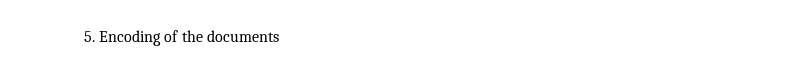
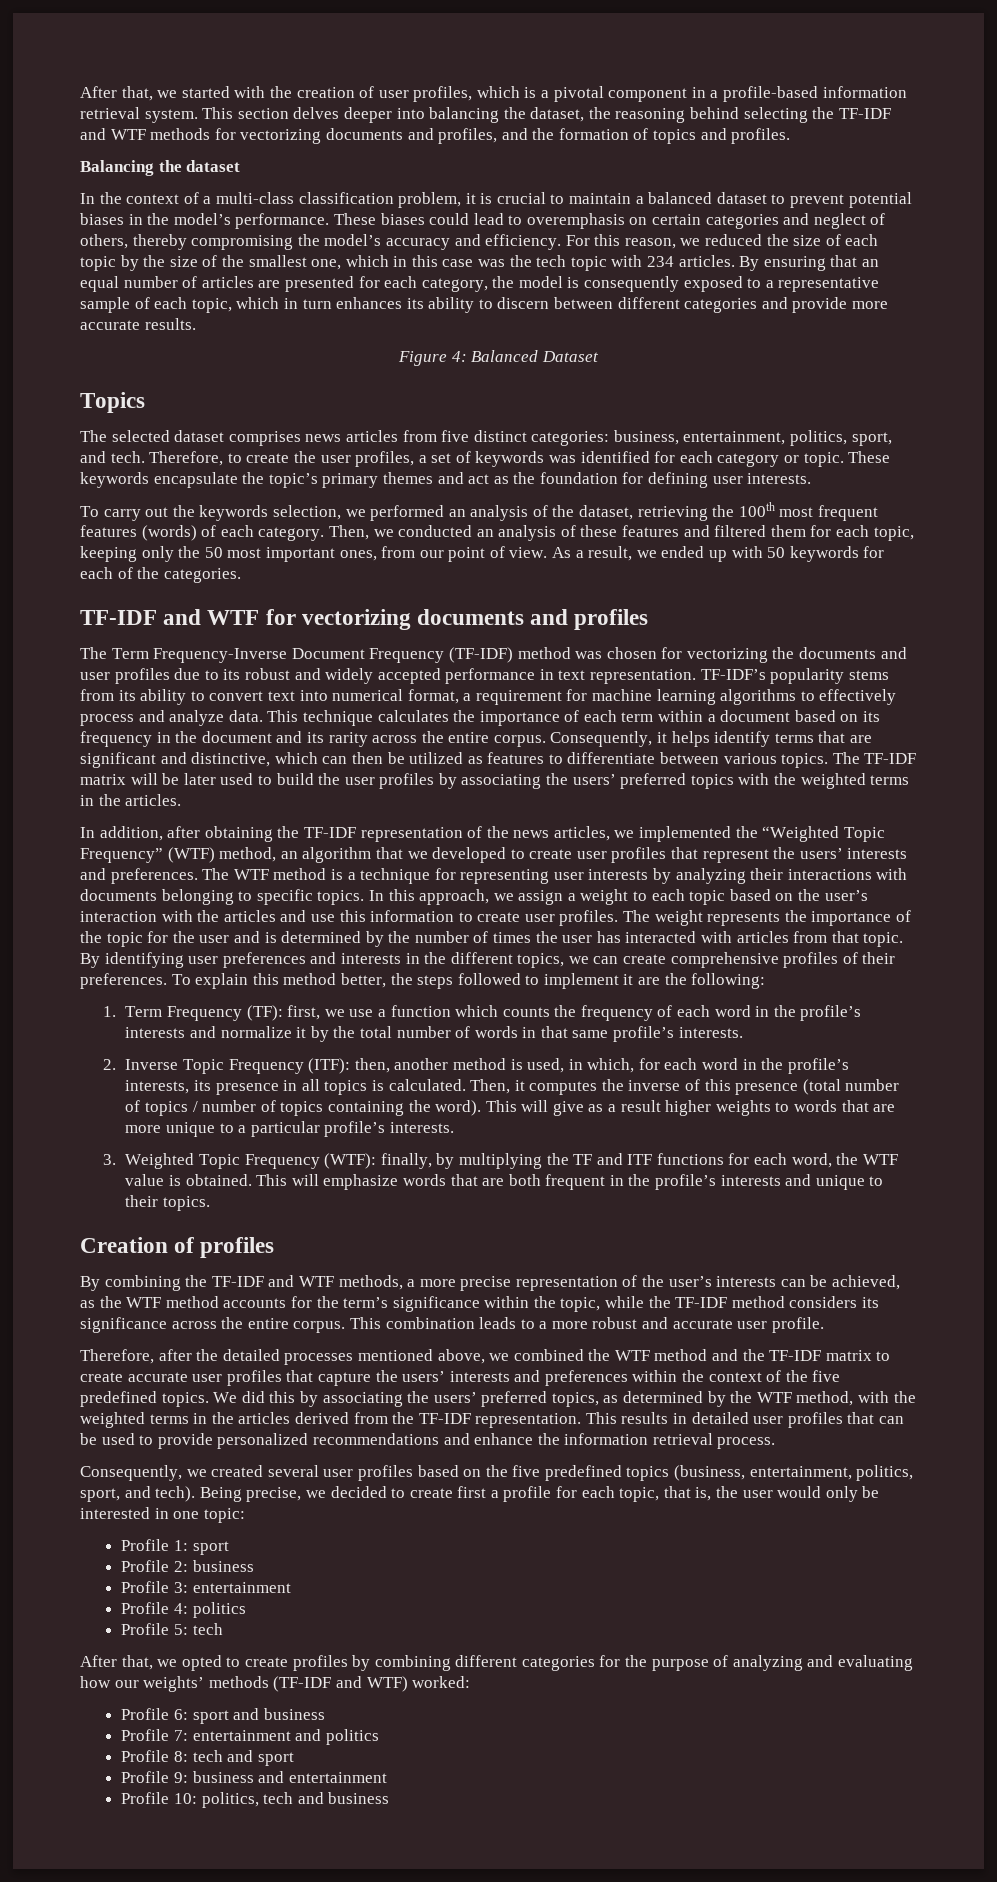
[84,30,279,46] 5. Encoding of the documents -> [80,86,907,102] [80,107,891,123] [80,128,791,144] [80,160,241,176] [80,192,912,208] [80,213,886,229] [80,234,879,250] [80,255,879,271] [80,276,880,292] [80,297,889,313] [80,318,196,330] [398,350,599,366] [80,392,145,413] [80,430,892,446] [80,451,891,467] [80,472,812,488] [80,502,879,521] [80,525,914,541] [80,546,885,562] [80,567,241,583] [80,609,649,630] [80,647,907,663] [80,668,889,684] [80,689,897,705] [80,710,881,726] [80,731,873,747] [80,752,917,768] [80,773,910,789] [80,794,182,806] [80,826,885,842] [80,847,908,863] [80,868,908,884] [80,889,868,905] [80,910,912,926] [80,931,904,947] [80,952,896,968] [80,973,766,989] [102,1005,862,1021] [125,1026,743,1042] [102,1058,849,1074] [125,1079,900,1095] [125,1100,896,1116] [125,1121,454,1137] [102,1153,898,1169] [125,1174,884,1190] [125,1195,210,1211] [80,1237,275,1258] [80,1275,901,1291] [80,1296,880,1312] [80,1317,824,1333] [80,1349,891,1365] [80,1370,841,1386] [80,1391,916,1407] [80,1412,905,1428] [80,1433,776,1449] [80,1465,914,1481] [80,1486,880,1502] [80,1507,245,1523] [121,1539,229,1555] [121,1560,254,1572] [121,1581,291,1593] [121,1602,246,1618] [121,1623,223,1635] [80,1655,914,1671] [80,1676,471,1692] [121,1708,325,1724] [121,1729,379,1745] [121,1750,294,1766] [121,1771,387,1783] [121,1792,390,1808] After that, we started with the creation of user profiles, which is a pivotal component in a profile-based information retrieval system. This section delves deeper into balancing the dataset, the reasoning behind selecting the TF-IDF and WTF methods for vectorizing documents and profiles, and the formation of topics and profiles. // Balancing the dataset // In the context of a multi-class classification problem, it is crucial to maintain a balanced dataset to prevent potential biases in the model’s performance. These biases could lead to overemphasis on certain categories and neglect of others, thereby compromising the model’s accuracy and efficiency. For this reason, we reduced the size of each topic by the size of the smallest one, which in this case was the tech topic with 234 articles. By ensuring that an equal number of articles are presented for each category, the model is consequently exposed to a representative sample of each topic, which in turn enhances its ability to discern between different categories and provide more accurate results. // Figure 4: Balanced Dataset // Topics // The selected dataset comprises news articles from five distinct categories: business, entertainment, politics, sport, and tech. Therefore, to create the user profiles, a set of keywords was identified for each category or topic. These keywords encapsulate the topic’s primary themes and act as the foundation for defining user interests. // To carry out the keywords selection, we performed an analysis of the dataset, retrieving the 100th most frequent features (words) of each category. Then, we conducted an analysis of these features and filtered them for each topic, keeping only the 50 most important ones, from our point of view. As a result, we ended up with 50 keywords for each of the categories. // TF-IDF and WTF for vectorizing documents and profiles // The Term Frequency-Inverse Document Frequency (TF-IDF) method was chosen for vectorizing the documents and user profiles due to its robust and widely accepted performance in text representation. TF-IDF’s popularity stems from its ability to convert text into numerical format, a requirement for machine learning algorithms to effectively process and analyze data. This technique calculates the importance of each term within a document based on its frequency in the document and its rarity across the entire corpus. Consequently, it helps identify terms that are significant and distinctive, which can then be utilized as features to differentiate between various topics. The TF-IDF matrix will be later used to build the user profiles by associating the users’ preferred topics with the weighted terms in the articles. // In addition, after obtaining the TF-IDF representation of the news articles, we implemented the “Weighted Topic Frequency” (WTF) method, an algorithm that we developed to create user profiles that represent the users’ interests and preferences. The WTF method is a technique for representing user interests by analyzing their interactions with documents belonging to specific topics. In this approach, we assign a weight to each topic based on the user’s interaction with the articles and use this information to create user profiles. The weight represents the importance of the topic for the user and is determined by the number of times the user has interacted with articles from that topic. By identifying user preferences and interests in the different topics, we can create comprehensive profiles of their preferences. To explain this method better, the steps followed to implement it are the following: // 1. Term Frequency (TF): first, we use a function which counts the frequency of each word in the profile’s interests and normalize it by the total number of words in that same profile’s interests. // 2. Inverse Topic Frequency (ITF): then, another method is used, in which, for each word in the profile’s interests, its presence in all topics is calculated. Then, it computes the inverse of this presence (total number of topics / number of topics containing the word). This will give as a result higher weights to words that are more unique to a particular profile’s interests. // 3. Weighted Topic Frequency (WTF): finally, by multiplying the TF and ITF functions for each word, the WTF value is obtained. This will emphasize words that are both frequent in the profile’s interests and unique to their topics. // Creation of profiles // By combining the TF-IDF and WTF methods, a more precise representation of the user’s interests can be achieved, as the WTF method accounts for the term’s significance within the topic, while the TF-IDF method considers its significance across the entire corpus. This combination leads to a more robust and accurate user profile. // Therefore, after the detailed processes mentioned above, we combined the WTF method and the TF-IDF matrix to create accurate user profiles that capture the users’ interests and preferences within the context of the five predefined topics. We did this by associating the users’ preferred topics, as determined by the WTF method, with the weighted terms in the articles derived from the TF-IDF representation. This results in detailed user profiles that can be used to provide personalized recommendations and enhance the information retrieval process. // Consequently, we created several user profiles based on the five predefined topics (business, entertainment, politics, sport, and tech). Being precise, we decided to create first a profile for each topic, that is, the user would only be interested in one topic: // Profile 1: sport // Profile 2: business // Profile 3: entertainment // Profile 4: politics // Profile 5: tech // After that, we opted to create profiles by combining different categories for the purpose of analyzing and evaluating how our weights’ methods (TF-IDF and WTF) worked: // Profile 6: sport and business // Profile 7: entertainment and politics // Profile 8: tech and sport // Profile 9: business and entertainment // Profile 10: politics, tech and business

